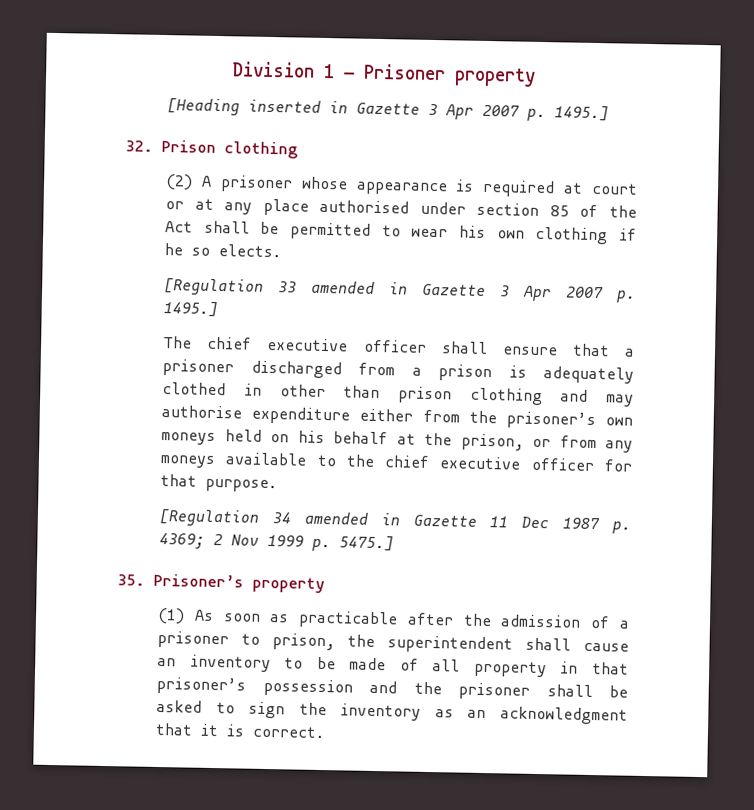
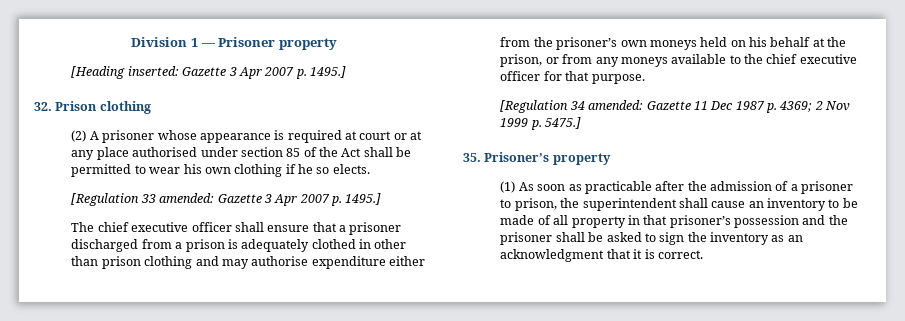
[248,99,349,114] inserted in -> [127,66,179,76] inserted:
[311,280,409,295] amended in -> [159,193,215,203] amended:
[303,511,400,526] amended in -> [588,100,644,110] amended:

